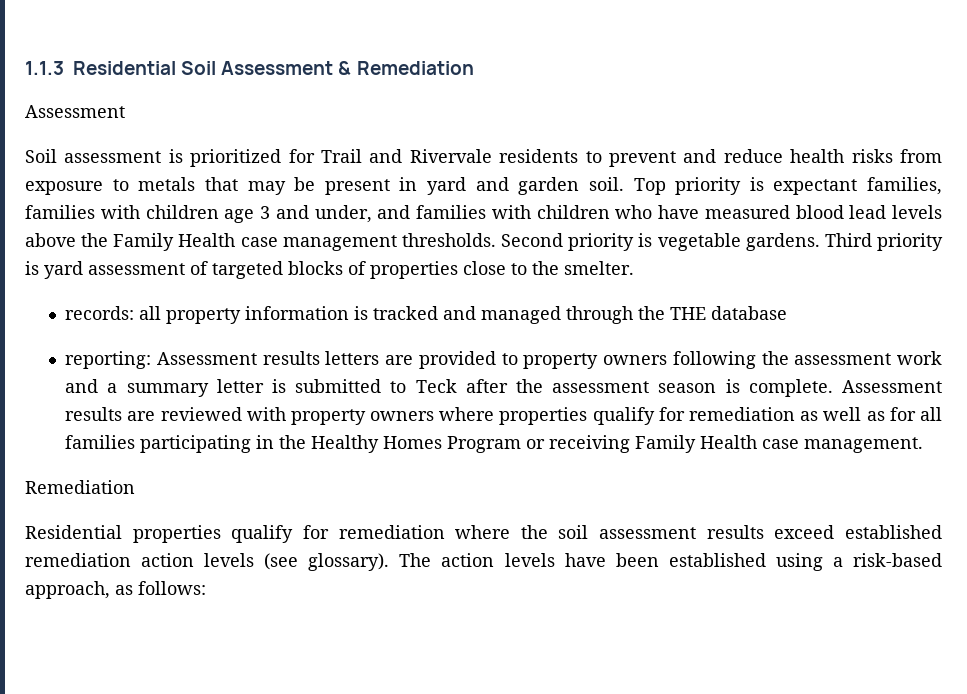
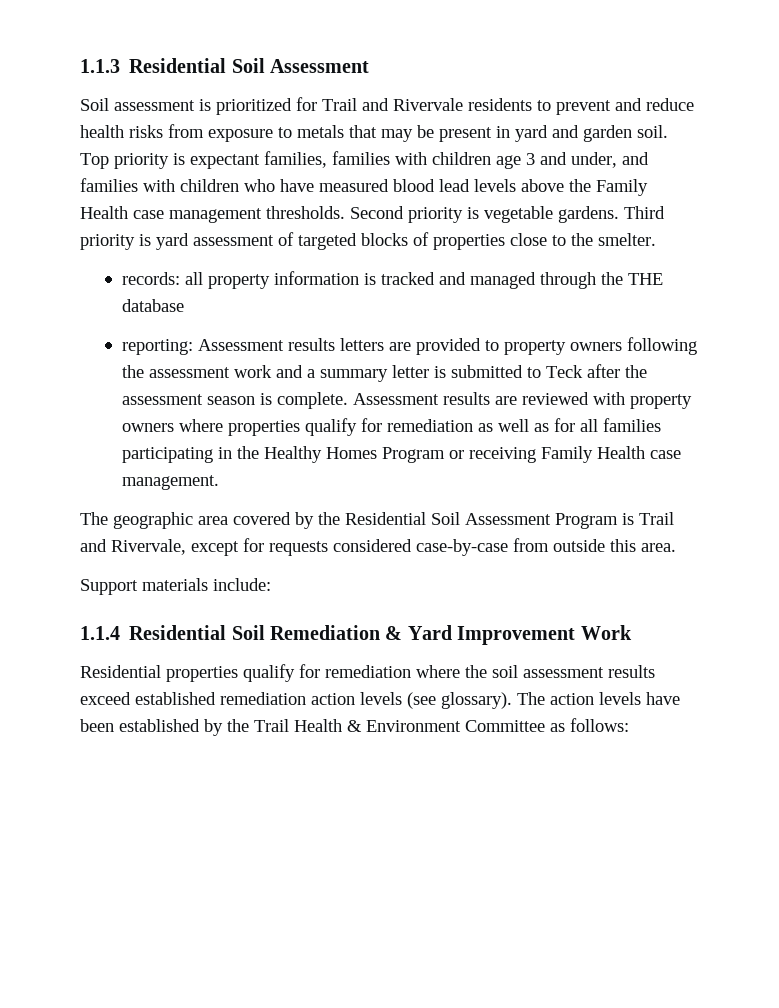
[338,61,474,75] [25,105,125,118] & Remediation // Assessment -> (370, 66) none
[25,480,135,494] Remediation -> [80,512,674,529] [80,538,676,556] [80,578,271,595] [80,625,632,645] The geographic area covered by the Residential Soil Assessment Program is Trail and Rivervale, except for requests considered case-by-case from outside this area. // Support materials include: // 1.1.4 Residential Soil Remediation & Yard Improvement Work
[775,553,943,571] [25,581,110,599] using a risk-based approach, -> [204,719,545,736] by the Trail Health & Environment Committee

